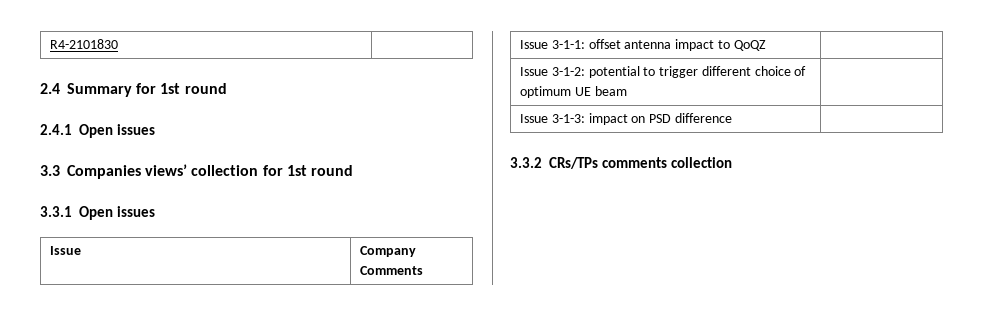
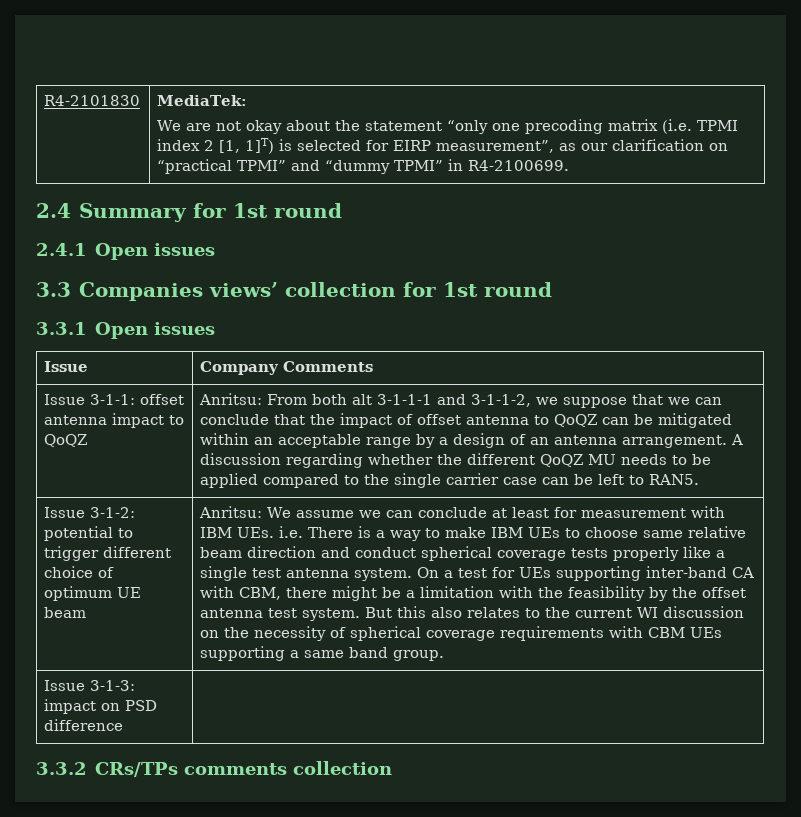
(118, 44) none -> [157,95,248,106] [157,119,739,134] [157,138,729,154] [157,159,570,174] MediaTek: // We are not okay about the statement “only one precoding matrix (i.e. TPMI index 2 [1, 1]T) is selected for EIRP measurement”, as our clarification on “practical TPMI” and “dummy TPMI” in R4-2100699.
(766, 45) none -> [199,393,723,408] [200,413,733,428] [200,433,744,448] [200,453,712,468] [200,473,700,488] Anritsu: From both alt 3-1-1-1 and 3-1-1-2, we suppose that we can conclude that the impact of offset antenna to QoQZ can be mitigated within an acceptable range by a design of an antenna arrangement. A discussion regarding whether the different QoQZ MU needs to be applied compared to the single carrier case can be left to RAN5.
(627, 91) none -> [199,506,726,518] [200,526,747,541] [200,546,726,561] [200,566,755,581] [200,586,747,601] [200,606,745,621] [200,626,723,641] [200,646,445,661] Anritsu: We assume we can conclude at least for measurement with IBM UEs. i.e. There is a way to make IBM UEs to choose same relative beam direction and conduct spherical coverage tests properly like a single test antenna system. On a test for UEs supporting inter-band CA with CBM, there might be a limitation with the feasibility by the offset antenna test system. But this also relates to the current WI discussion on the necessity of spherical coverage requirements with CBM UEs supporting a same band group.

